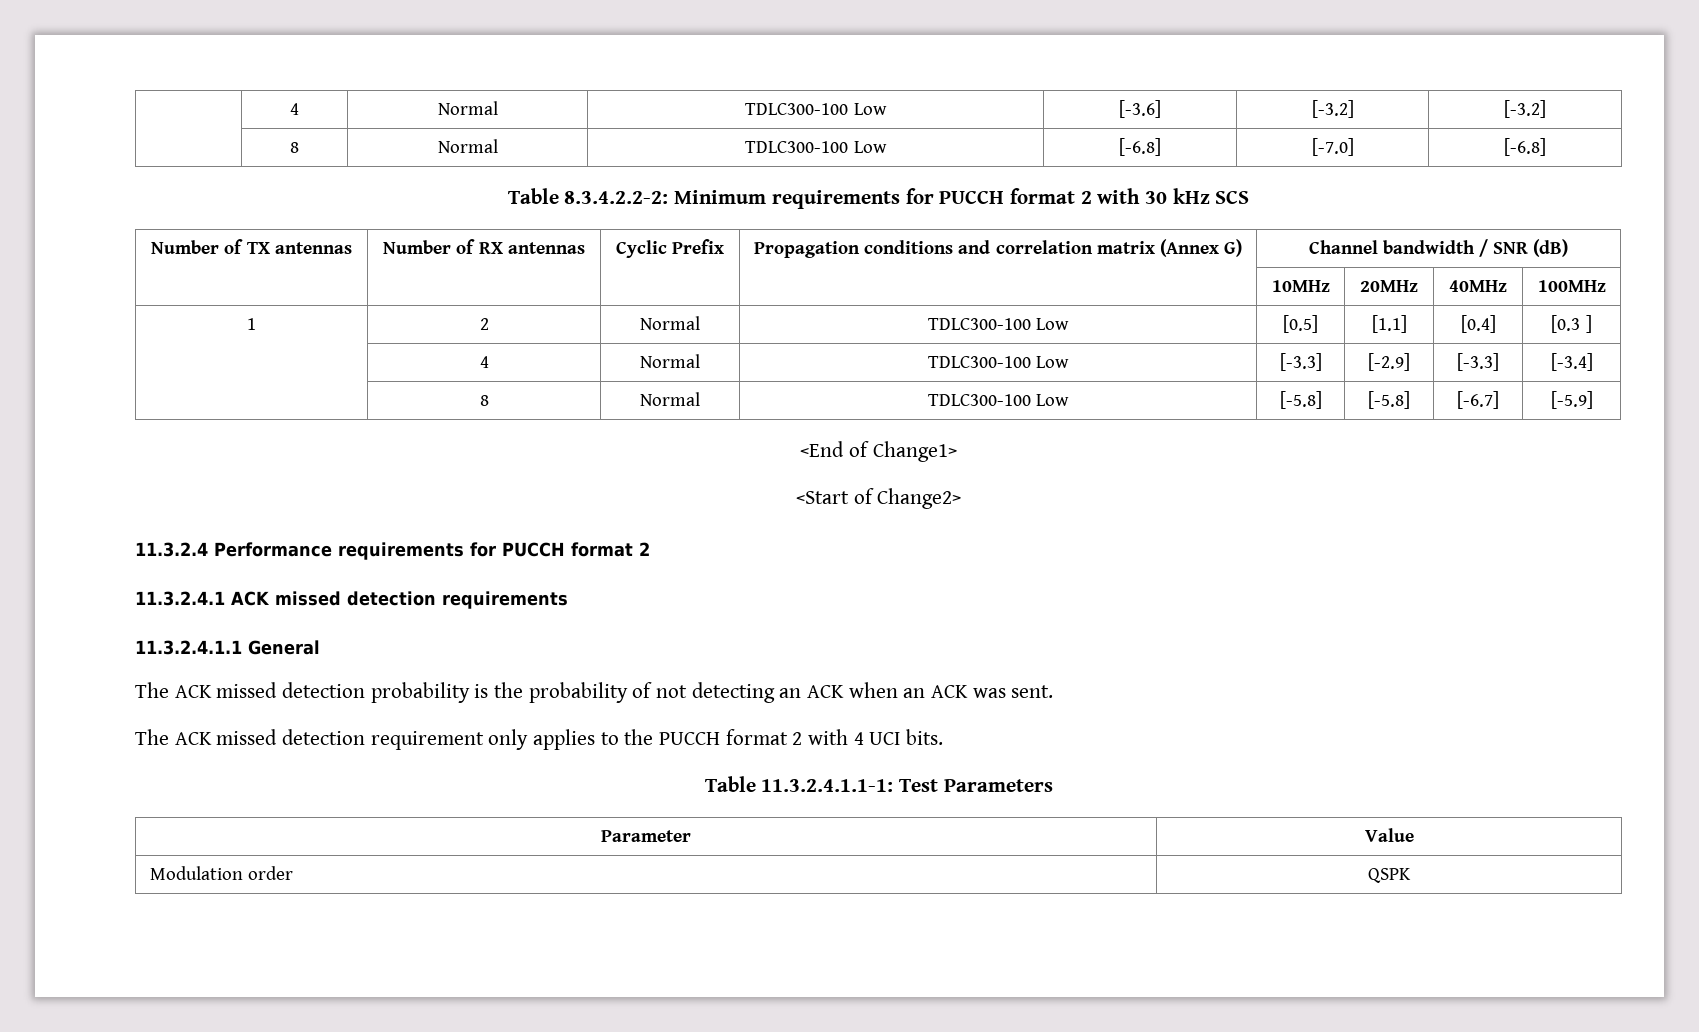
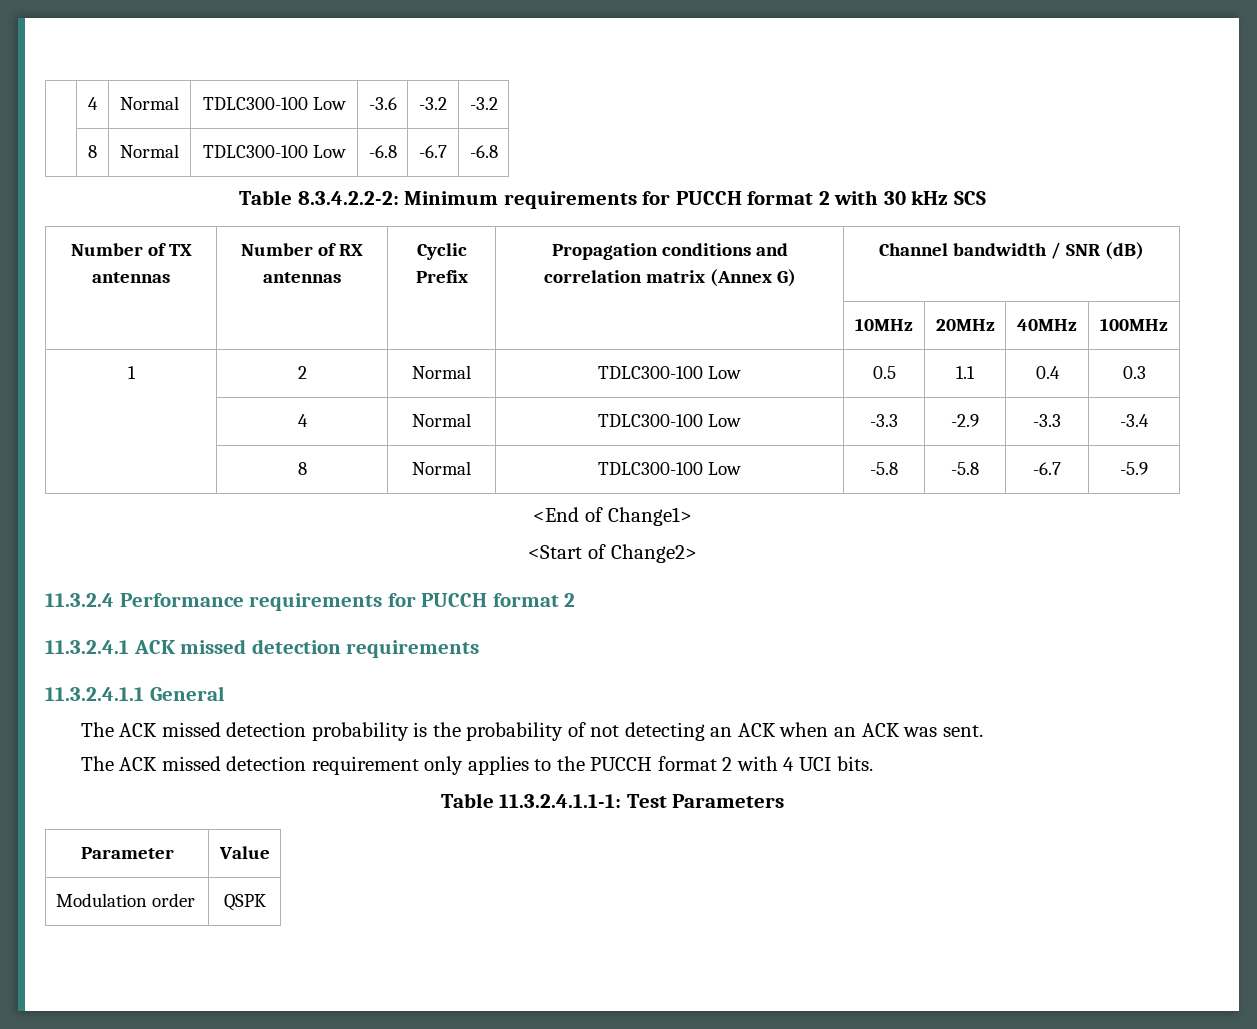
[290,103,299,115] [437,101,498,115] [745,103,887,115] [1119,100,1161,118] [1311,100,1354,118] [1504,100,1546,118] [290,142,299,153] [437,139,498,153] [745,141,887,153] [1119,138,1161,156] [1311,138,1354,156] [1504,138,1546,156] | 4 | Normal | TDLC300-100 Low | [-3.6] | [-3.2] | [-3.2] // | 8 | Normal | TDLC300-100 Low | [-6.8] | [-7.0] | [-6.8] -> [88,97,98,110] [120,96,179,110] [202,97,346,110] [368,97,397,110] [419,97,447,110] [469,97,498,110] [88,145,97,158] [120,144,179,158] [202,145,346,158] [368,145,397,158] [419,145,447,158] [469,145,498,158] | 4 | Normal | TDLC300-100 Low | -3.6 | -3.2 | -3.2 // | 8 | Normal | TDLC300-100 Low | -6.8 | -6.7 | -6.8
[1283,315,1318,333] [1371,315,1407,333] [1460,315,1496,333] [1551,315,1592,333] [479,356,489,368] [640,354,700,368] [927,356,1070,368] [1279,353,1322,371] [1368,353,1410,371] [1457,353,1499,371] [1550,353,1593,371] [479,395,489,406] [640,392,700,406] [927,394,1070,406] [1279,391,1322,409] [1368,391,1410,409] [1457,391,1499,409] [1550,391,1593,409] [0.5] | [1.1] | [0.4] | [0.3 ] // | 4 | Normal | TDLC300-100 Low | [-3.3] | [-2.9] | [-3.3] | [-3.4] // | 8 | Normal | TDLC300-100 Low | [-5.8] | [-5.8] | [-6.7] | [-5.9] -> [872,366,896,379] [956,366,975,379] [1035,366,1060,379] [1122,366,1146,379] [297,414,308,427] [412,413,471,427] [598,414,741,427] [870,414,898,427] [951,414,979,427] [1033,414,1061,427] [1120,414,1149,427] [297,462,307,475] [412,461,471,475] [598,462,741,475] [870,462,898,475] [951,462,979,475] [1033,462,1061,475] [1120,462,1148,475] 0.5 | 1.1 | 0.4 | 0.3 // | 4 | Normal | TDLC300-100 Low | -3.3 | -2.9 | -3.3 | -3.4 // | 8 | Normal | TDLC300-100 Low | -5.8 | -5.8 | -6.7 | -5.9

